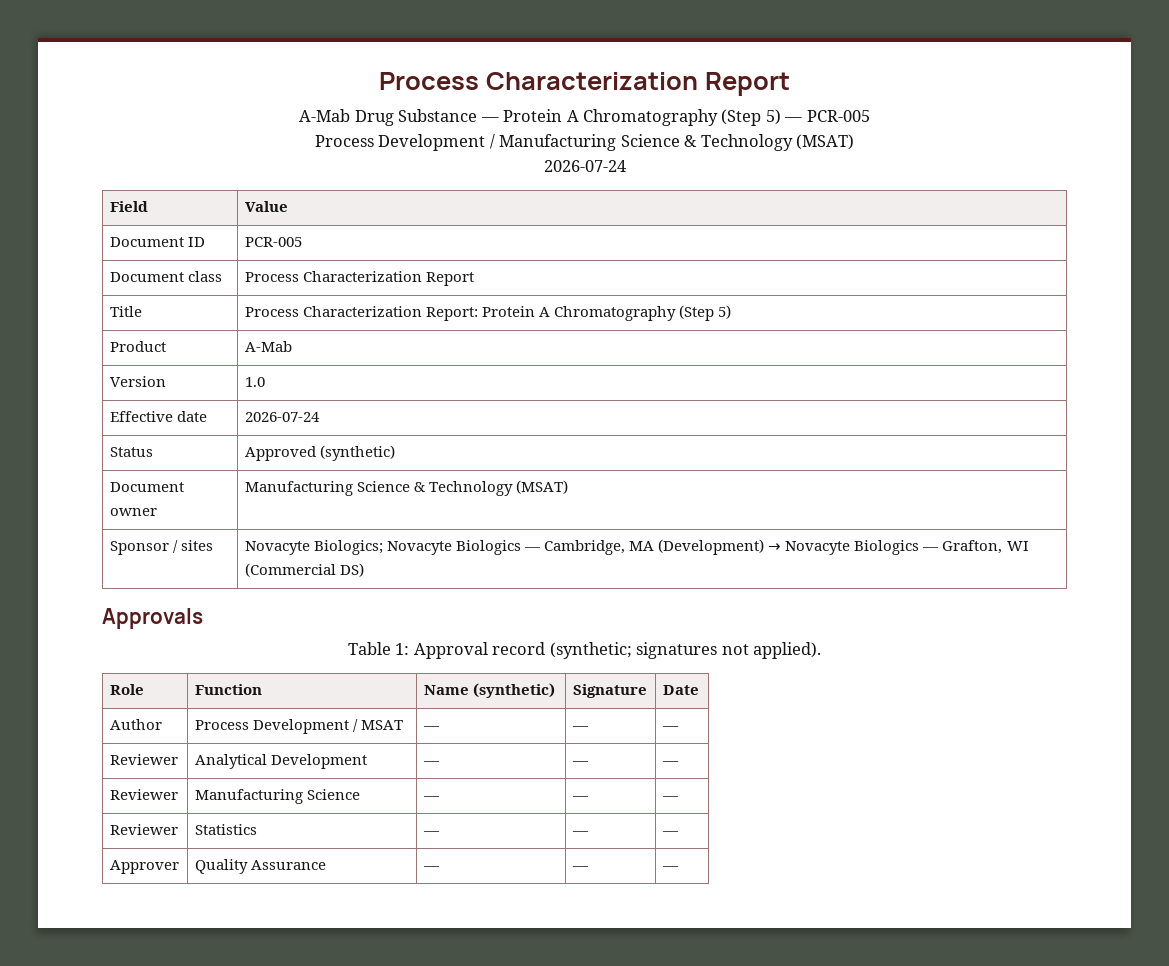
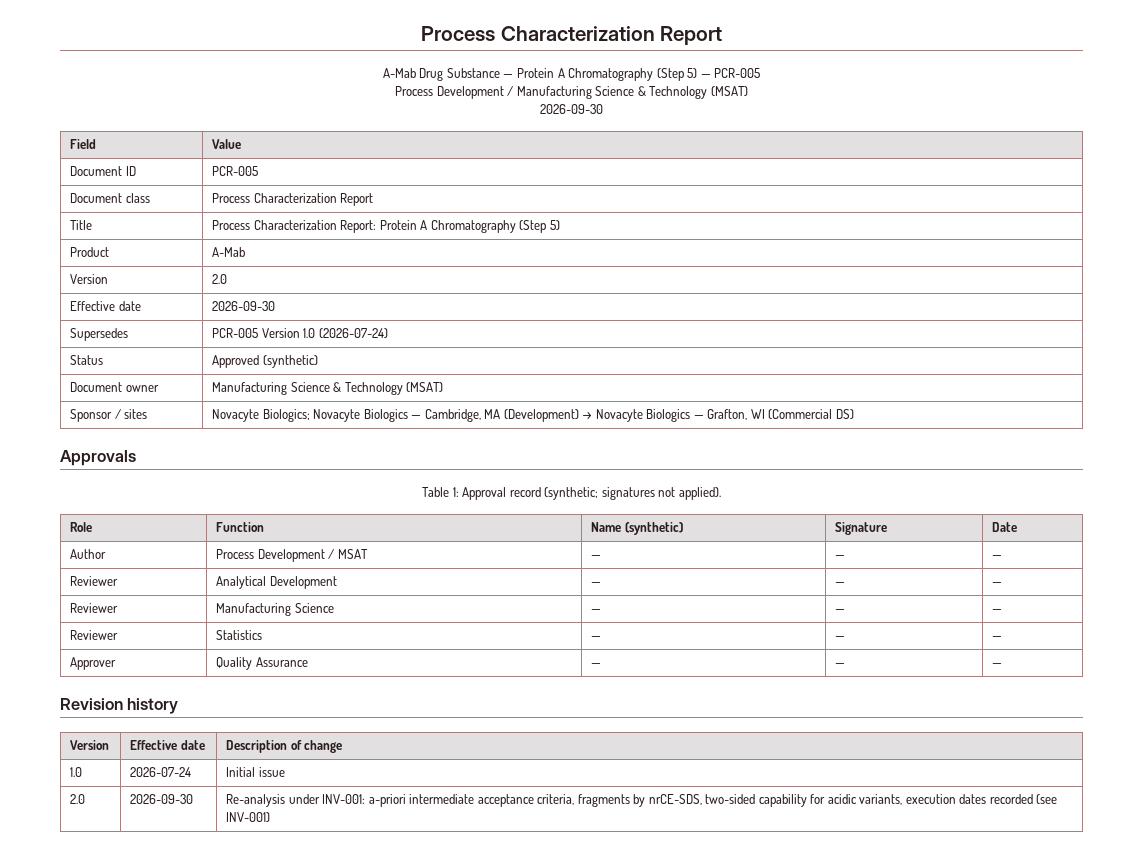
[543,160,626,172] 2026-07-24 -> [540,104,603,114] 2026-09-30
[244,377,265,387] [109,411,207,422] [244,412,320,422] 1.0 // Effective date | 2026-07-24 -> [212,274,228,284] [70,301,141,311] [212,301,276,311] [70,328,129,341] [212,328,388,338] 2.0 // Effective date | 2026-09-30 // Supersedes | PCR-005 Version 1.0 (2026-07-24)
(679, 868) none -> [60,698,179,714] [70,740,110,750] [130,740,205,750] [226,740,343,753] [70,767,83,777] [130,767,192,777] [226,767,285,777] [70,794,86,804] [130,794,194,804] [226,794,1058,807] [226,812,271,822] // Revision history // Version | Effective date | Description of change // 1.0 | 2026-07-24 | Initial issue // 2.0 | 2026-09-30 | Re-analysis under INV-001: a-priori intermediate acceptance criteria, fragments by nrCE-SDS, two-sided capability for acidic variants, execution dates recorded (see INV-001)

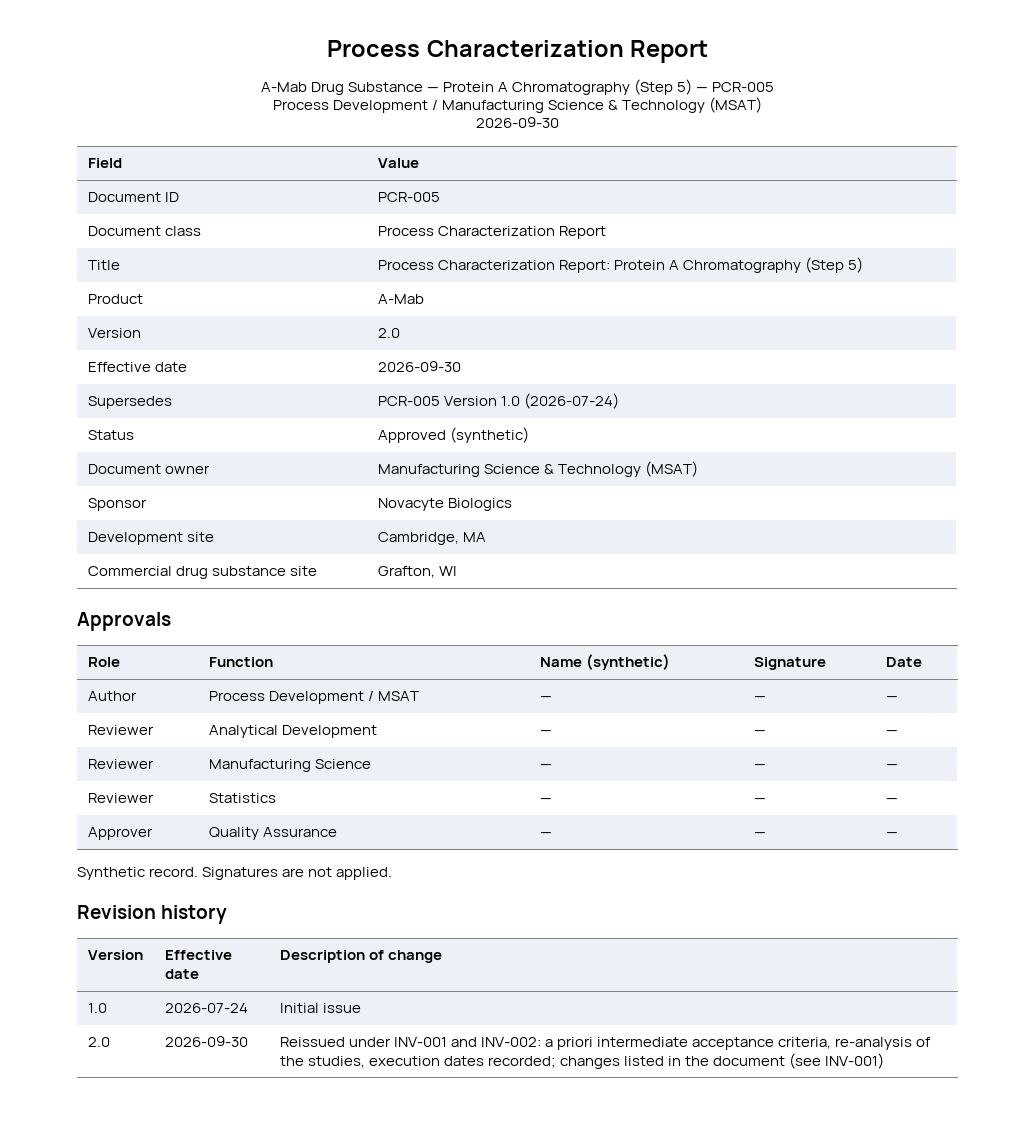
[114,409,148,419] [212,409,422,422] / sites | Novacyte Biologics; Novacyte Biologics — -> [377,498,512,511] [87,532,214,545] | Novacyte Biologics // Development site |
[503,409,704,422] (Development) → Novacyte Biologics — -> [87,566,317,579] // Commercial drug substance site |
[768,409,854,419] (Commercial DS) -> (457, 571) none
[422,487,721,500] // Table 1: Approval record (synthetic; signatures not applied). -> (171, 621) none
(1003, 665) none -> [77,867,393,880] // Synthetic record. Signatures are not applied.
[226,794,1033,807] Re-analysis under INV-001: a-priori intermediate acceptance criteria, fragments by nrCE-SDS, two-sided capability for acidic variants, execution dates recorded -> [279,1037,932,1050] [279,1056,785,1069] Reissued under INV-001 and INV-002: a priori intermediate acceptance criteria, re-analysis of the studies, execution dates recorded; changes listed in the document

